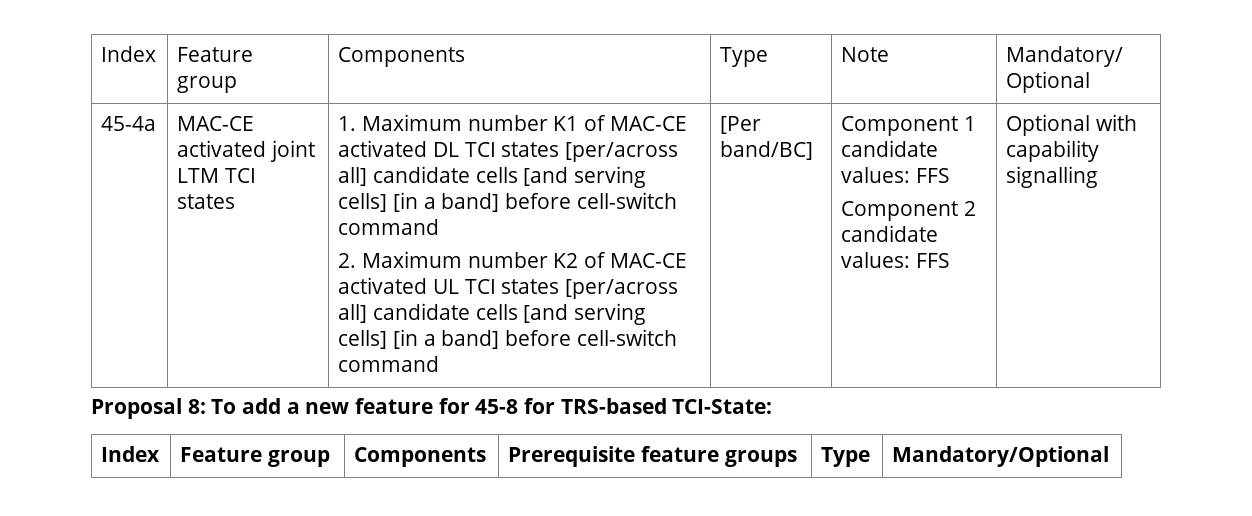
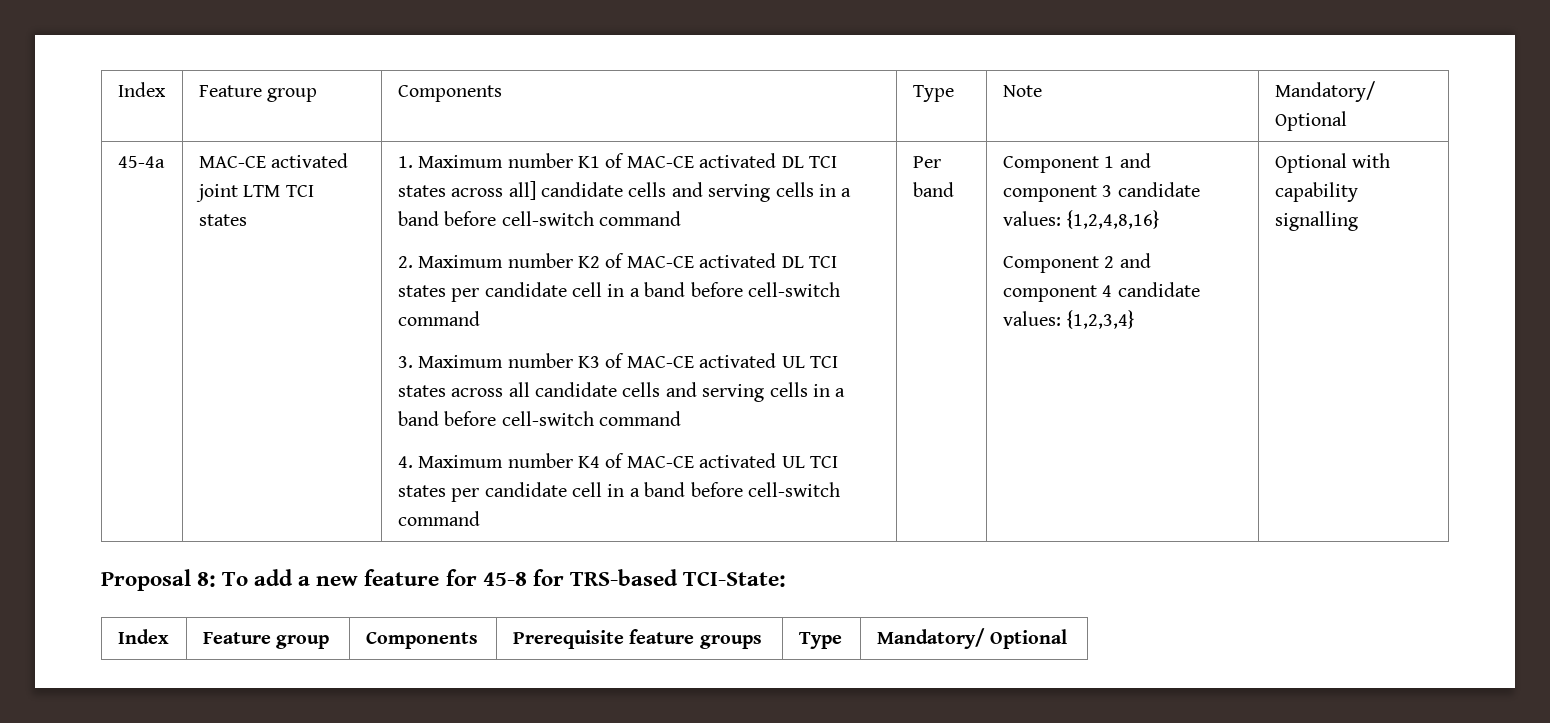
[565,142,679,162] [338,166,647,188] [338,192,500,212] [per/across all] candidate cells [and serving cells] [in a band] -> [451,181,852,202] [397,211,439,226] across all] candidate cells and serving cells in a band
[433,279,679,299] [338,303,647,325] [338,329,500,349] UL TCI states [per/across all] candidate cells [and serving cells] [in a band] -> [781,256,838,268] [397,282,841,302] [397,311,480,326] [397,353,839,368] [397,382,846,402] [397,411,682,426] [397,453,839,468] [397,482,686,502] DL TCI states per candidate cell in a band before cell-switch command // 3. Maximum number K3 of MAC-CE activated UL TCI states across all candidate cells and serving cells in a band before cell-switch command // 4. Maximum number K4 of MAC-CE activated UL TCI states per candidate cell in a band
[720,116,762,134] [720,141,814,160] [Per band/BC] -> [912,156,941,168] [912,182,954,197] Per band
[841,140,939,157] [841,167,951,183] candidate values: FFS -> [1119,153,1151,168] [1002,182,1200,202] [1002,210,1161,229] and component 3 candidate values: {1,2,4,8,16}
[841,225,939,242] [841,252,951,268] candidate values: FFS -> [1119,253,1151,268] [1002,282,1200,302] [1002,310,1136,329] and component 4 candidate values: {1,2,3,4}
[892,446,1110,467] Mandatory/Optional -> [876,628,1068,649] Mandatory/ Optional

